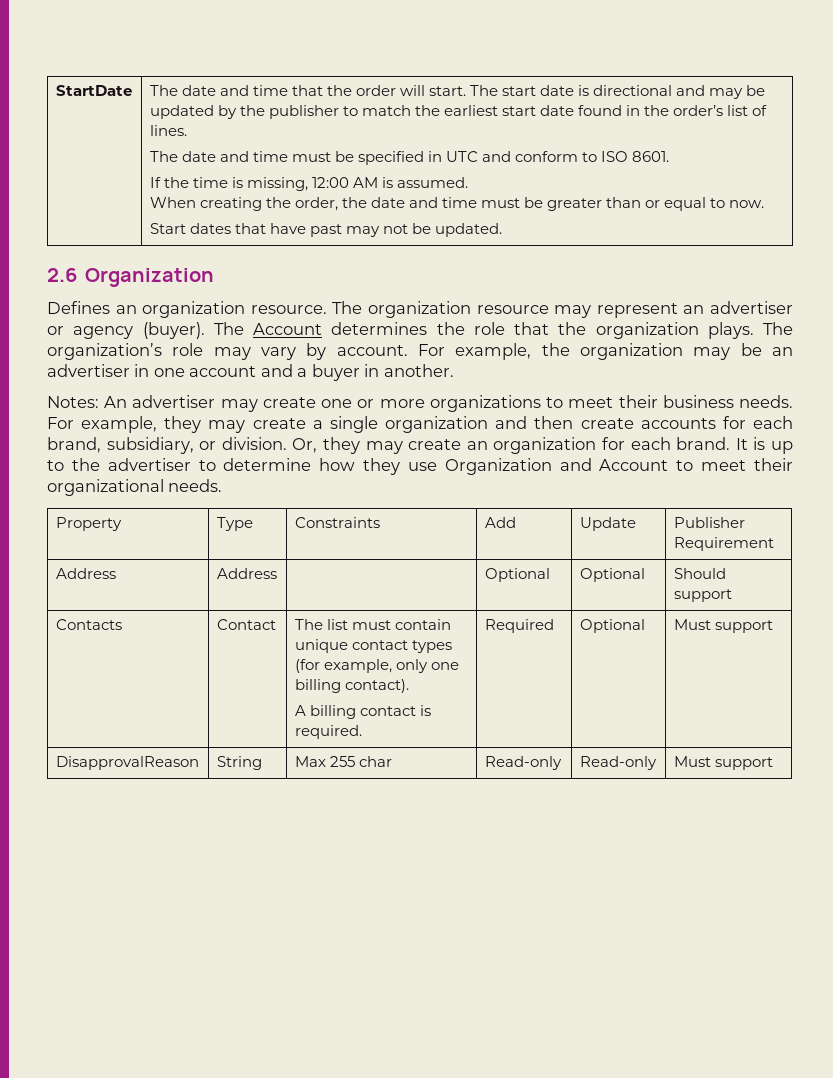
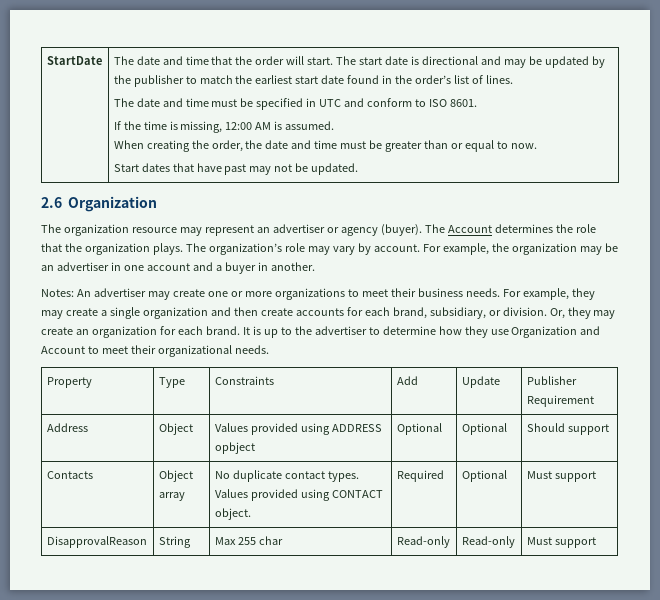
[47,301,327,318] Defines an organization resource. -> (157, 204) none
[216,568,277,579] Address | -> [158,423,193,435] [214,423,382,435] [214,442,255,454] Object | Values provided using ADDRESS opbject
[216,619,276,630] [294,619,451,630] [294,639,452,653] [294,659,459,673] [294,679,409,693] [294,705,431,719] [294,725,362,739] Contact | The list must contain unique contact types (for example, only one billing contact). // A billing contact is required. -> [158,470,193,482] [158,492,185,501] [214,470,359,482] [214,489,383,501] [214,508,251,520] Object array | No duplicate contact types. Values provided using CONTACT object.

